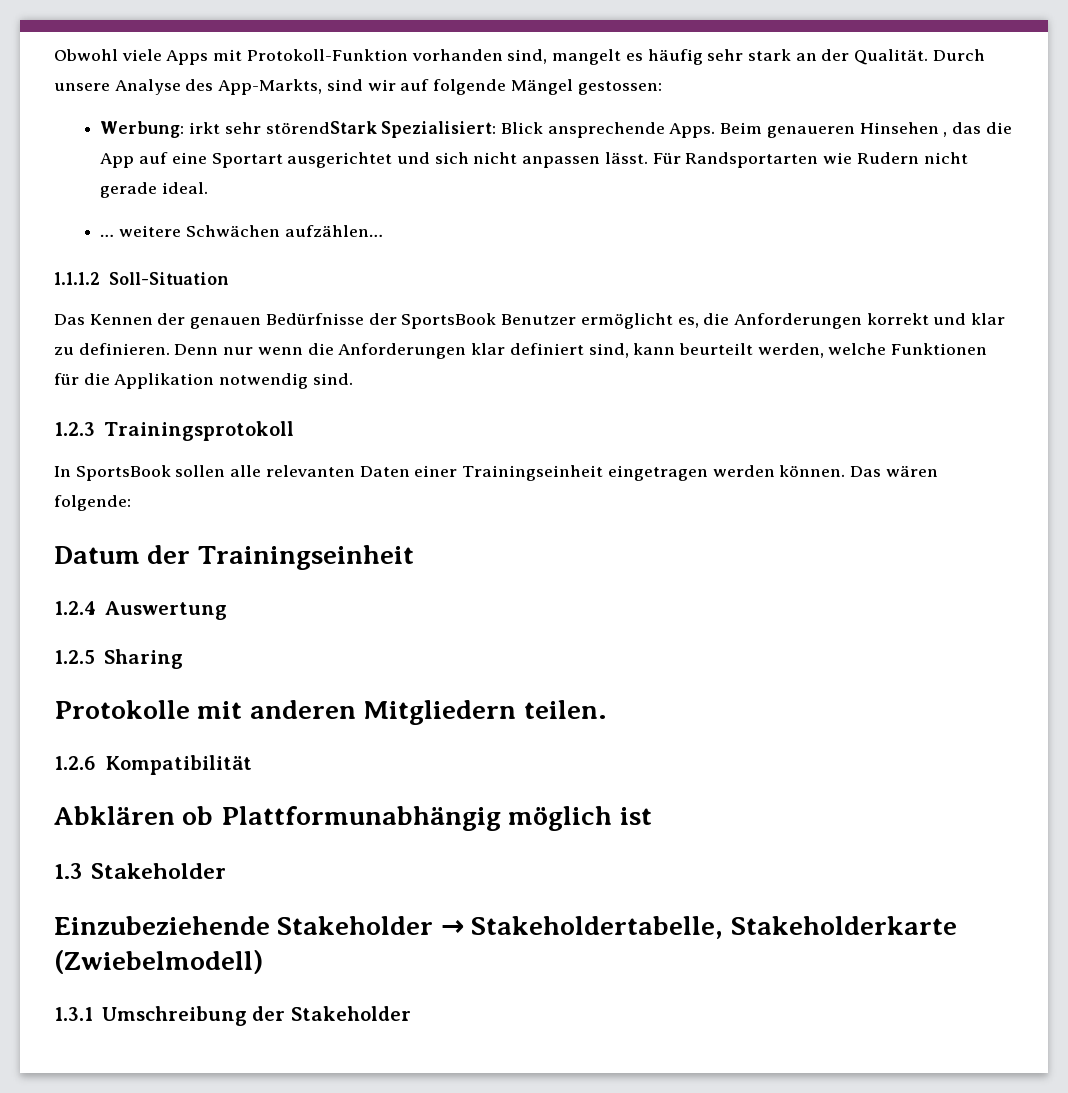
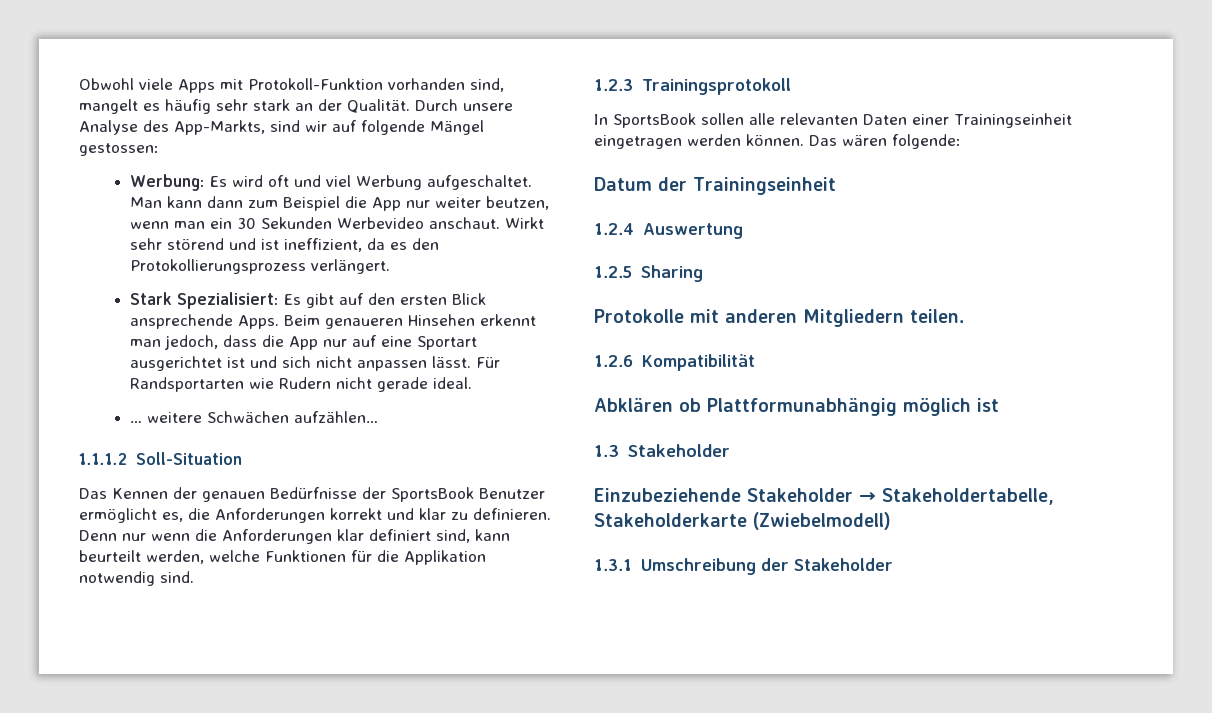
[189,121,497,138] irkt sehr störendStark Spezialisiert: -> [209,175,532,190] [129,196,549,211] [129,217,544,229] [129,238,439,252] [129,259,390,274] [129,292,447,309] Es wird oft und viel Werbung aufgeschaltet. Man kann dann zum Beispiel die App nur weiter beutzen, wenn man ein 30 Sekunden Werbevideo anschaut. Wirkt sehr störend und ist ineffizient, da es den Protokollierungsprozess verlängert. // Stark Spezialisiert: Es gibt auf den ersten
[943,122,1012,137] [100,153,135,168] , das die App -> [479,314,536,326] [129,335,347,350] erkennt man jedoch, dass die App nur
(393, 160) none -> [226,357,245,368] ist

